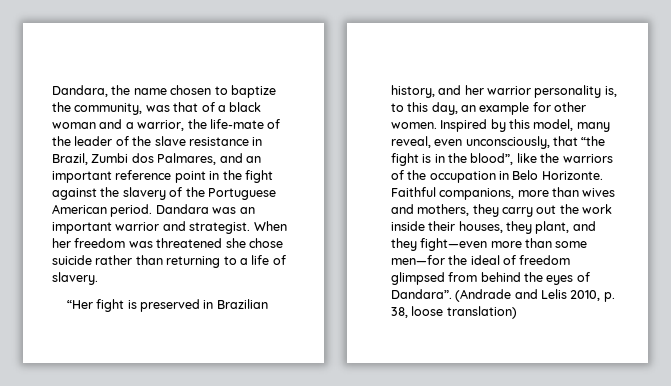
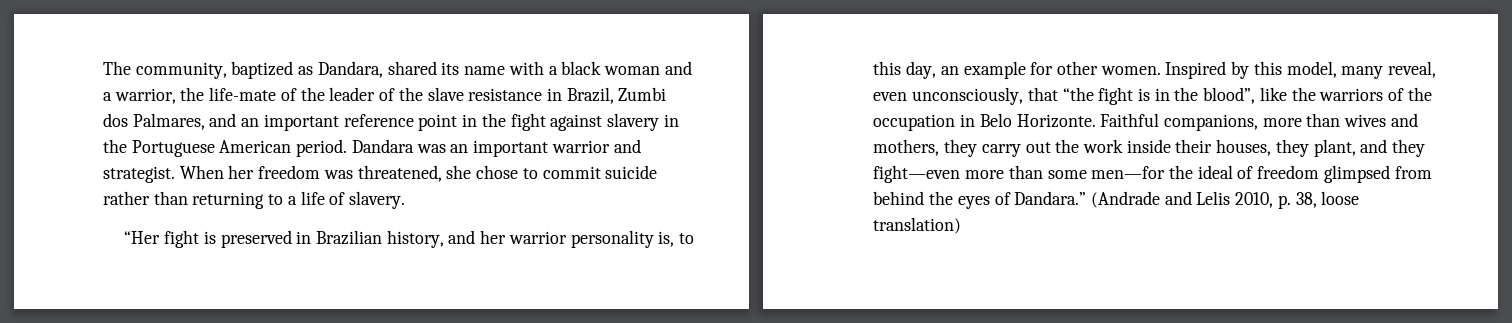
[52,85,276,98] [52,102,215,115] Dandara, the name chosen to baptize the community, was that of -> [103,61,544,79] The community, baptized as Dandara, shared its name with
[100,187,183,200] the slavery of -> [606,113,679,131] slavery in
[156,238,223,248] threatened -> [357,165,442,182] threatened,
(283, 243) none -> [522,166,601,179] to commit
[390,289,452,299] Dandara”. -> [1014,191,1087,205] Dandara.”

